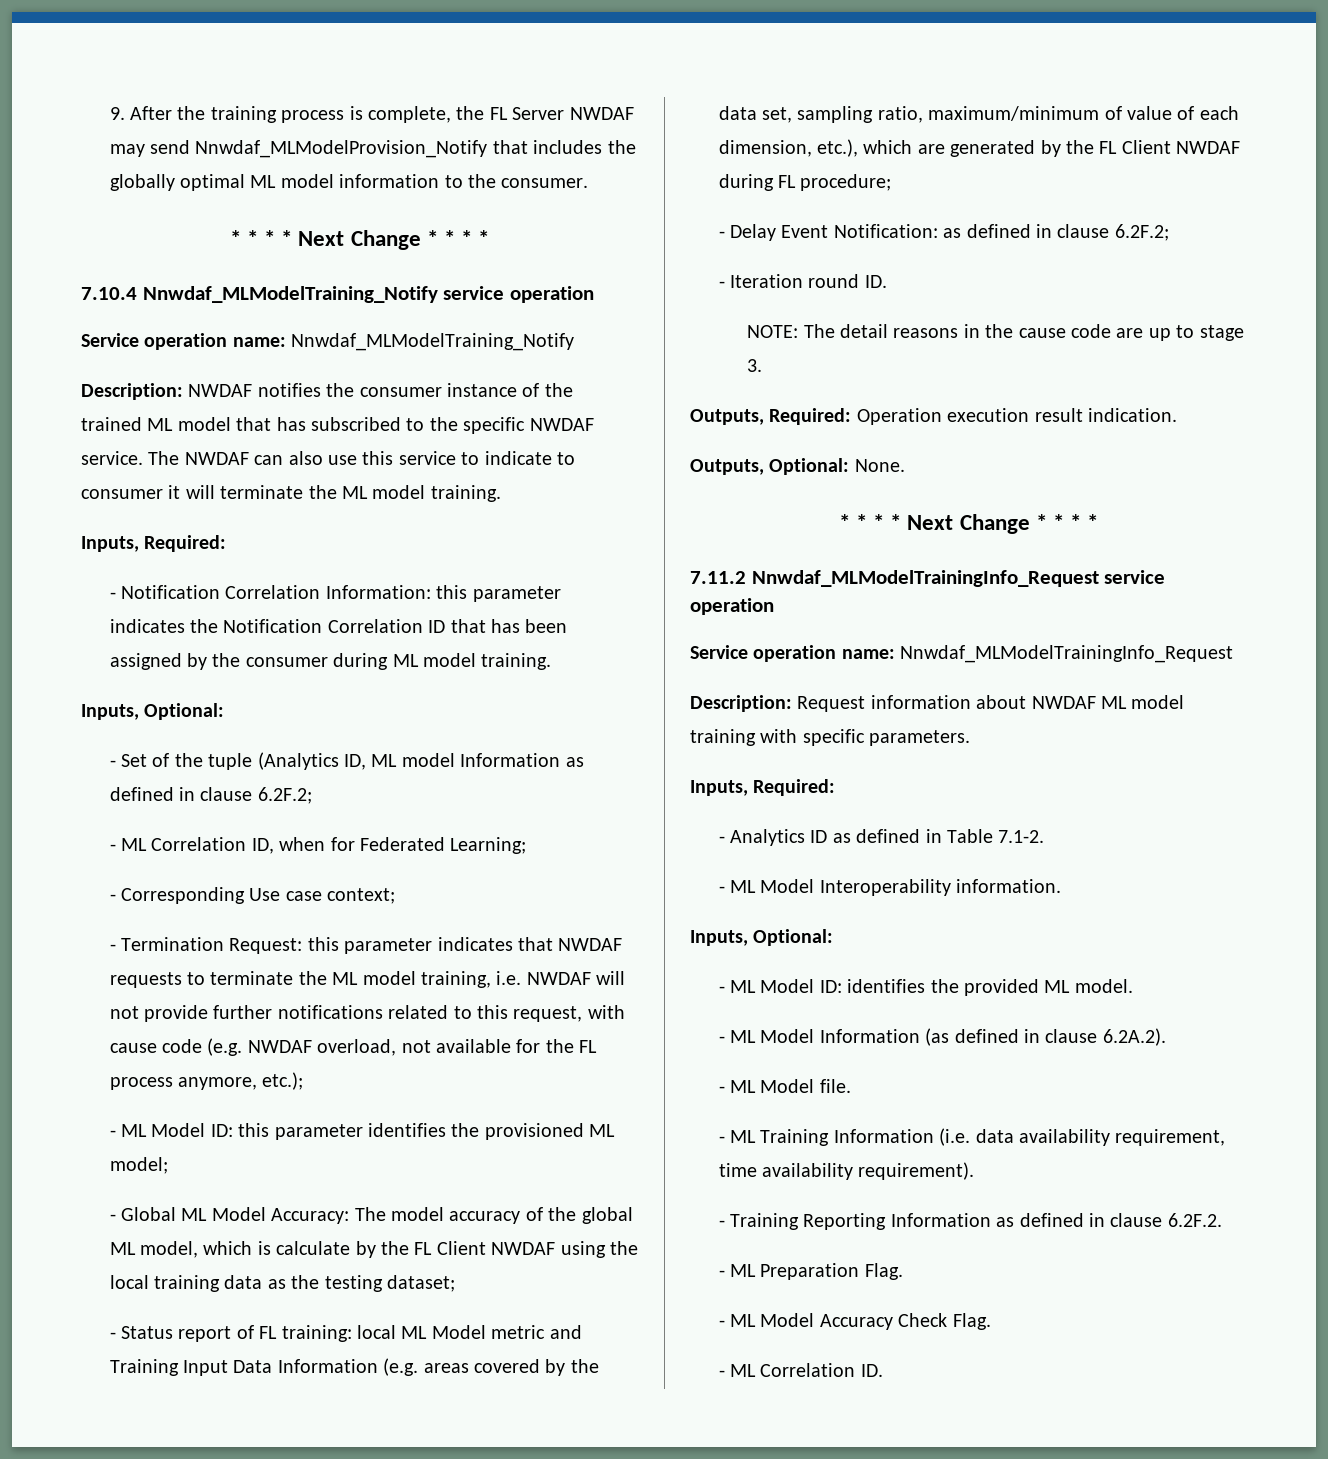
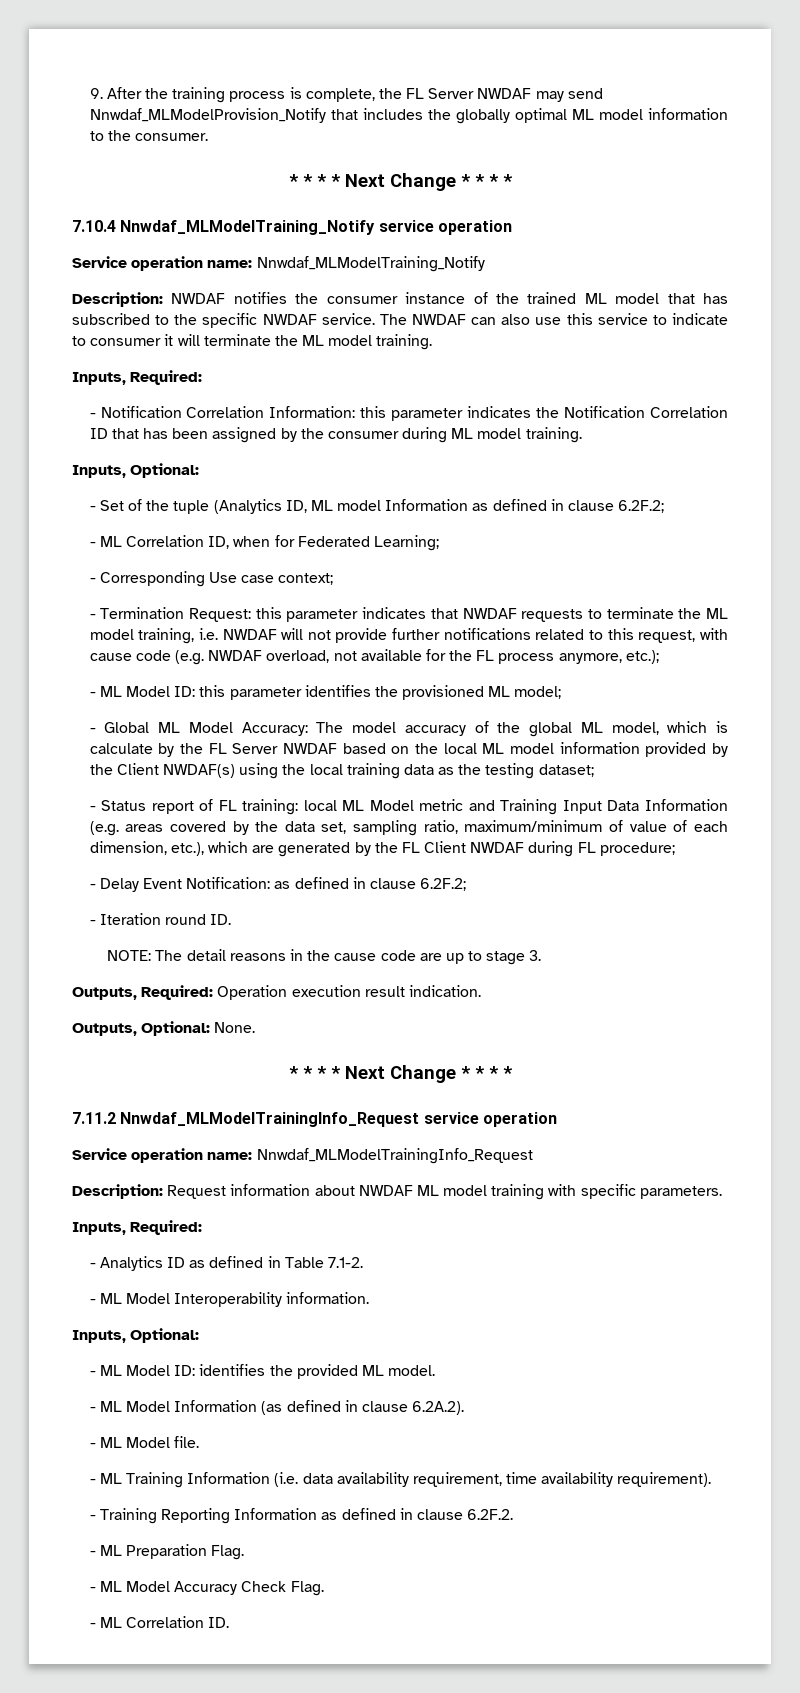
[436,1241,556,1255] Client NWDAF -> [232,742,728,757] [89,763,235,778] Server NWDAF based on the local ML model information provided by the Client NWDAF(s)

